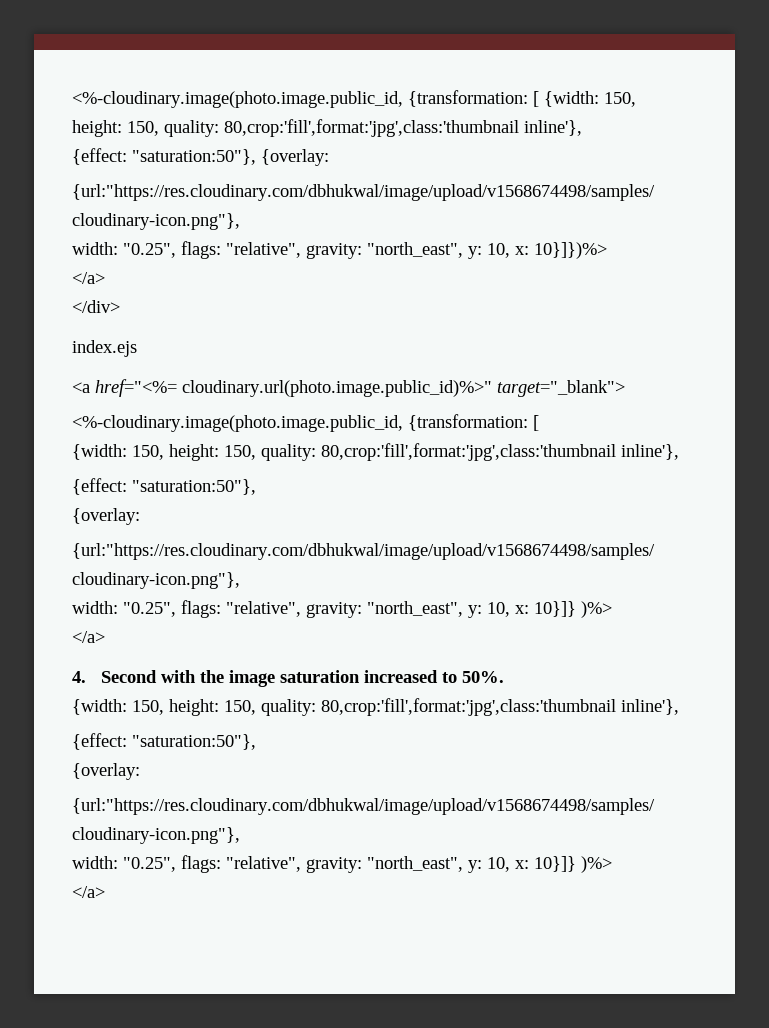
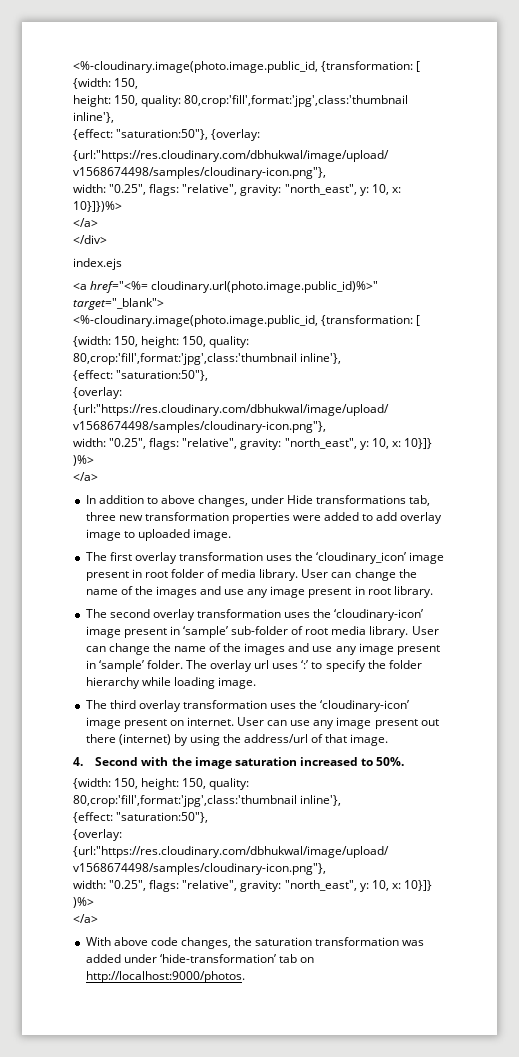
(105, 637) none -> [85,495,431,507] [85,512,443,524] [85,529,231,541] [85,552,445,564] [85,569,417,581] [85,586,433,598] [85,609,424,621] [85,626,439,638] [85,643,440,655] [85,660,422,672] [85,677,256,689] [85,700,410,712] [85,717,439,729] [85,734,389,746] // In addition to above changes, under Hide transformations tab, three new transformation properties were added to add overlay image to uploaded image. // The first overlay transformation uses the ‘cloudinary_icon’ image present in root folder of media library. User can change the name of the images and use any image present in root library. // The second overlay transformation uses the ‘cloudinary-icon’ image present in ‘sample’ sub-folder of root media library. User can change the name of the images and use any image present in ‘sample’ folder. The overlay url uses ‘:’ to specify the folder hierarchy while loading image. // The third overlay transformation uses the ‘cloudinary-icon’ image present on internet. User can use any image present out there (internet) by using the address/url of that image.
(105, 892) none -> [85,937,425,949] [85,954,315,963] [85,971,245,983] // With above code changes, the saturation transformation was added under ‘hide-transformation’ tab on http://localhost:9000/photos.

